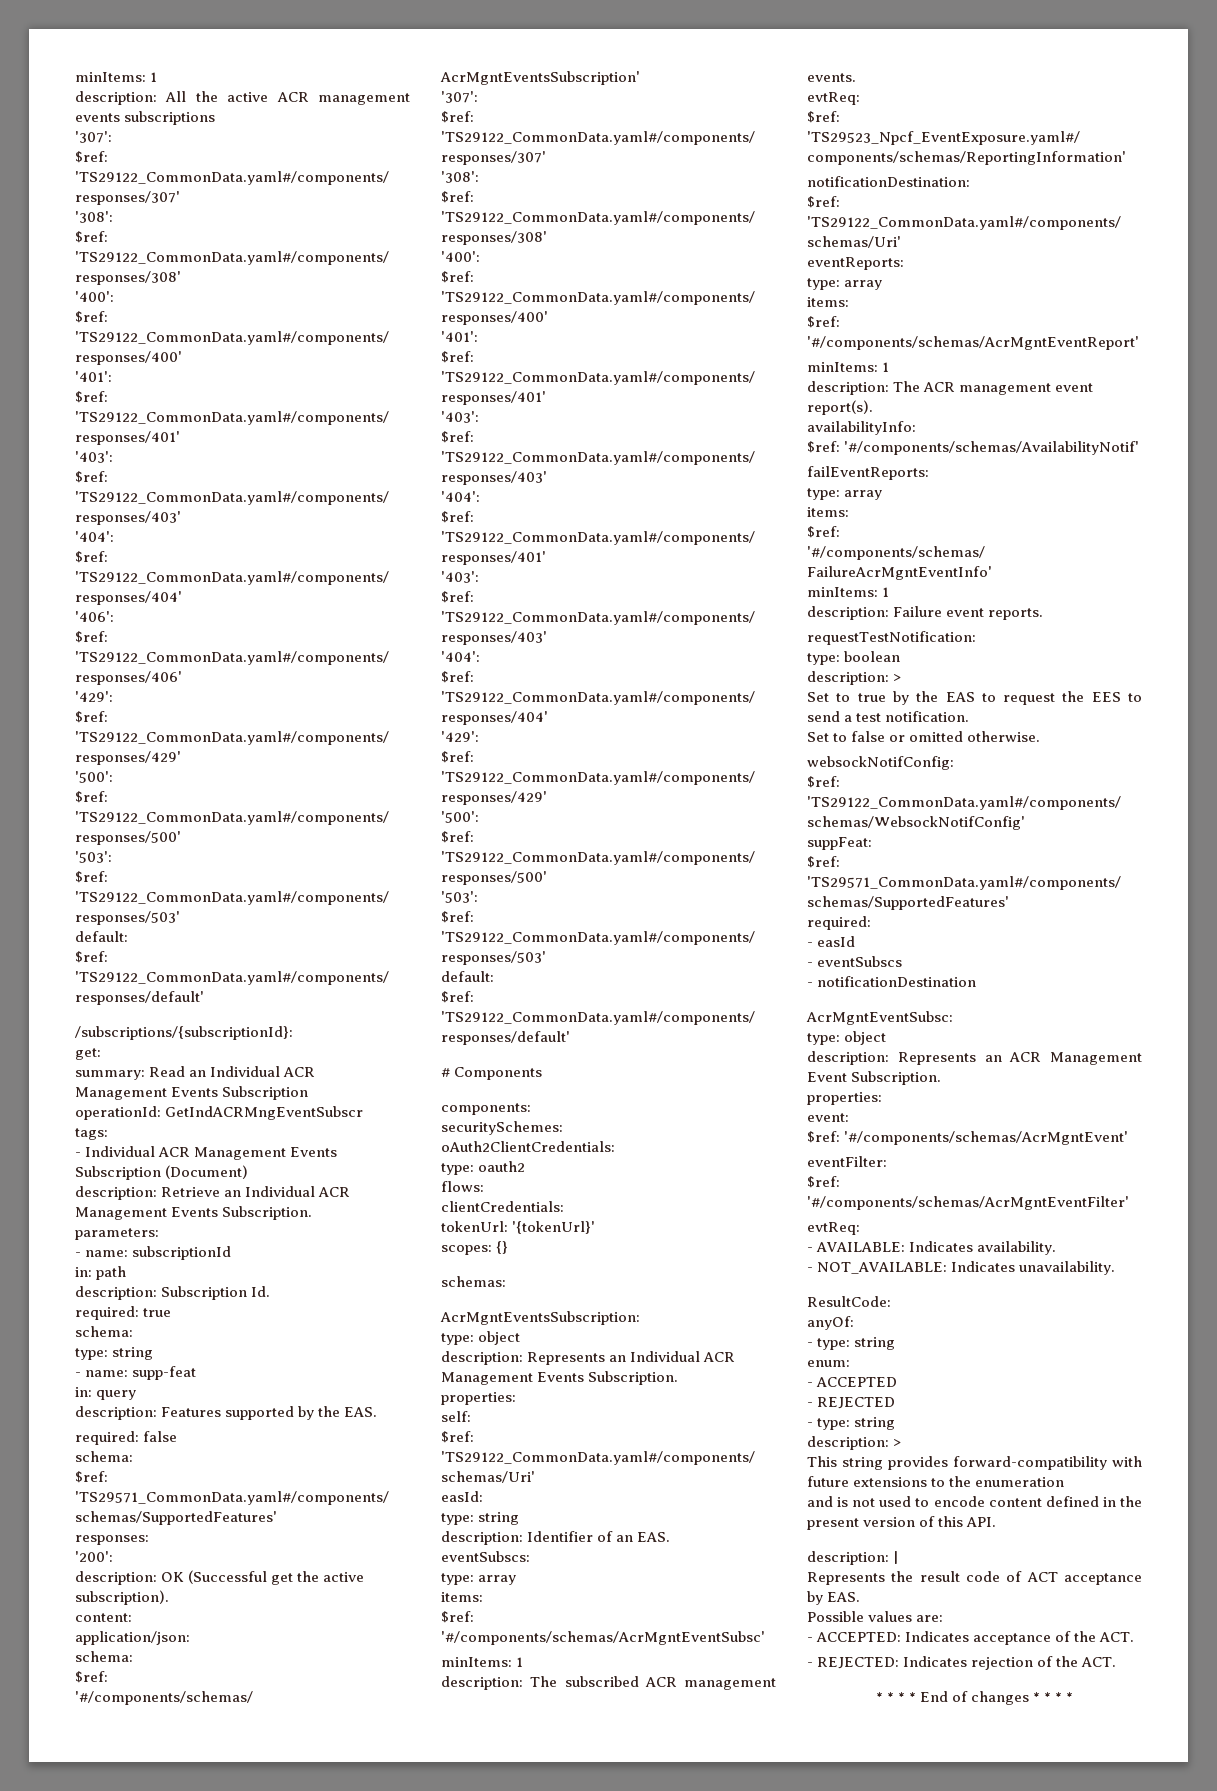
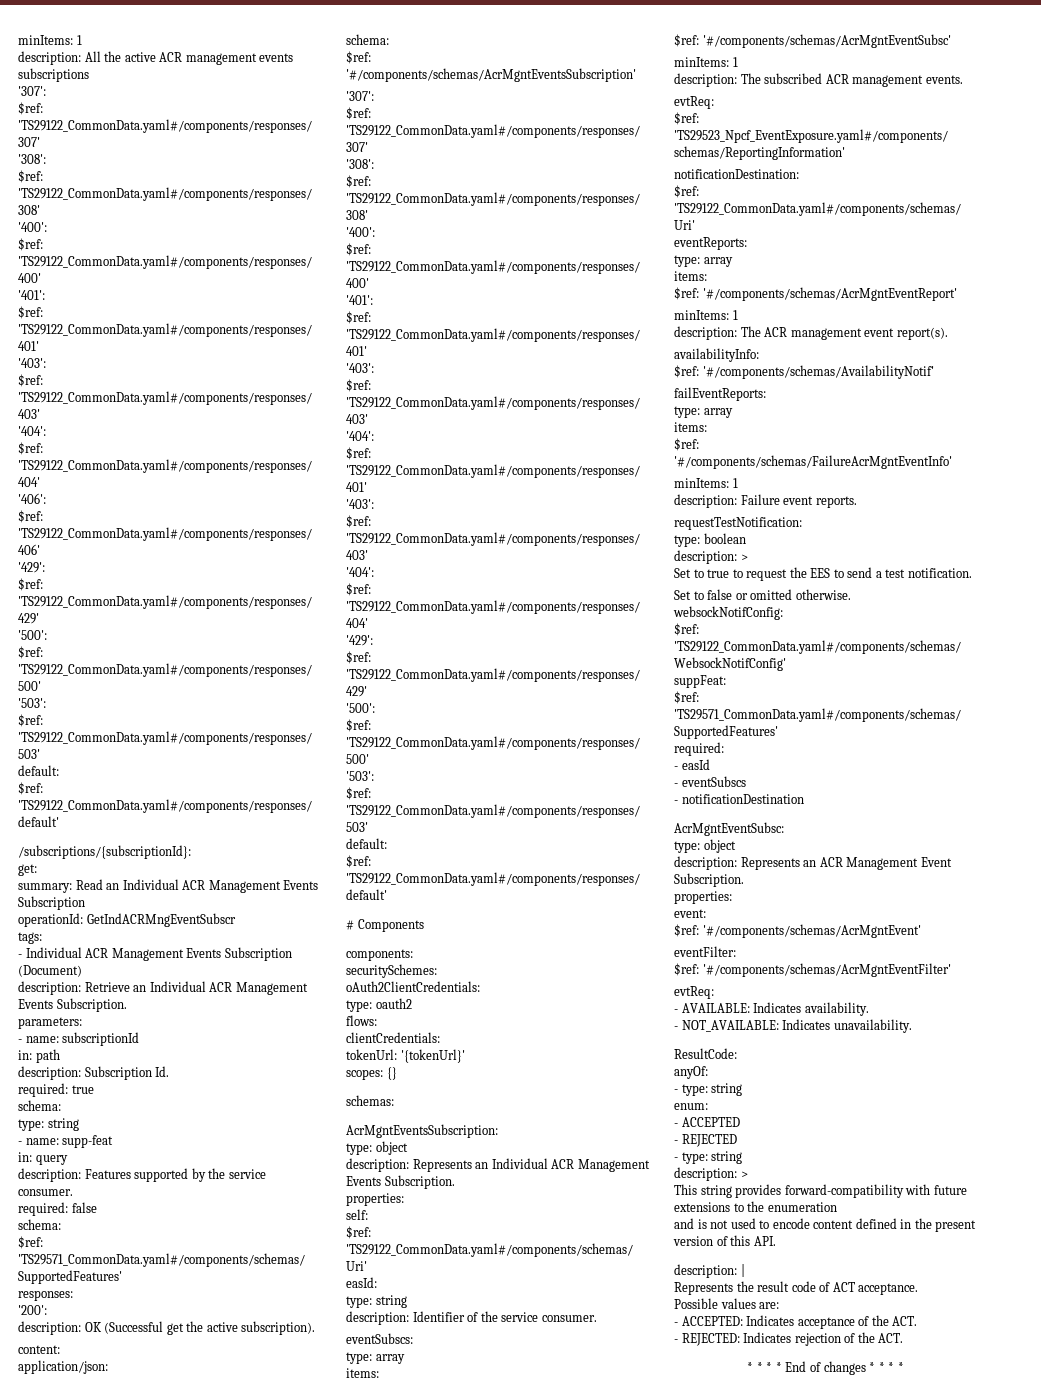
[344,1407,378,1417] EAS. -> [228,1169,266,1179] [18,1189,73,1196] service consumer.
[616,1532,671,1542] an EAS. -> [480,1311,597,1322] the service consumer.
[892,691,975,705] by the EAS -> (730, 573) none
[1064,1573,1142,1585] [807,1591,861,1605] acceptance by EAS. -> [858,1283,919,1295] acceptance.

